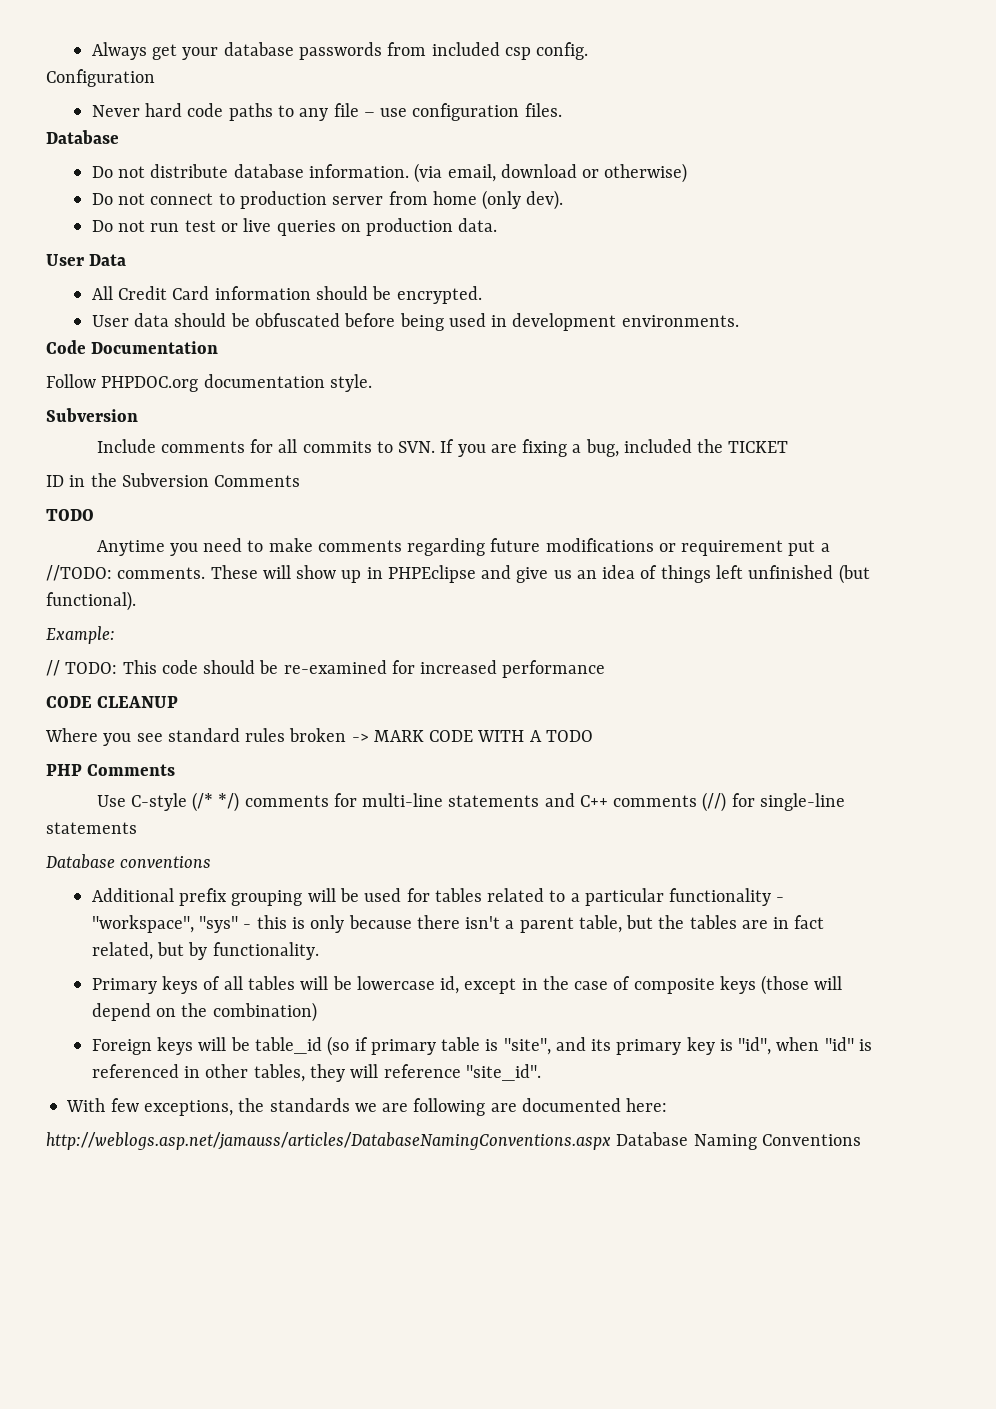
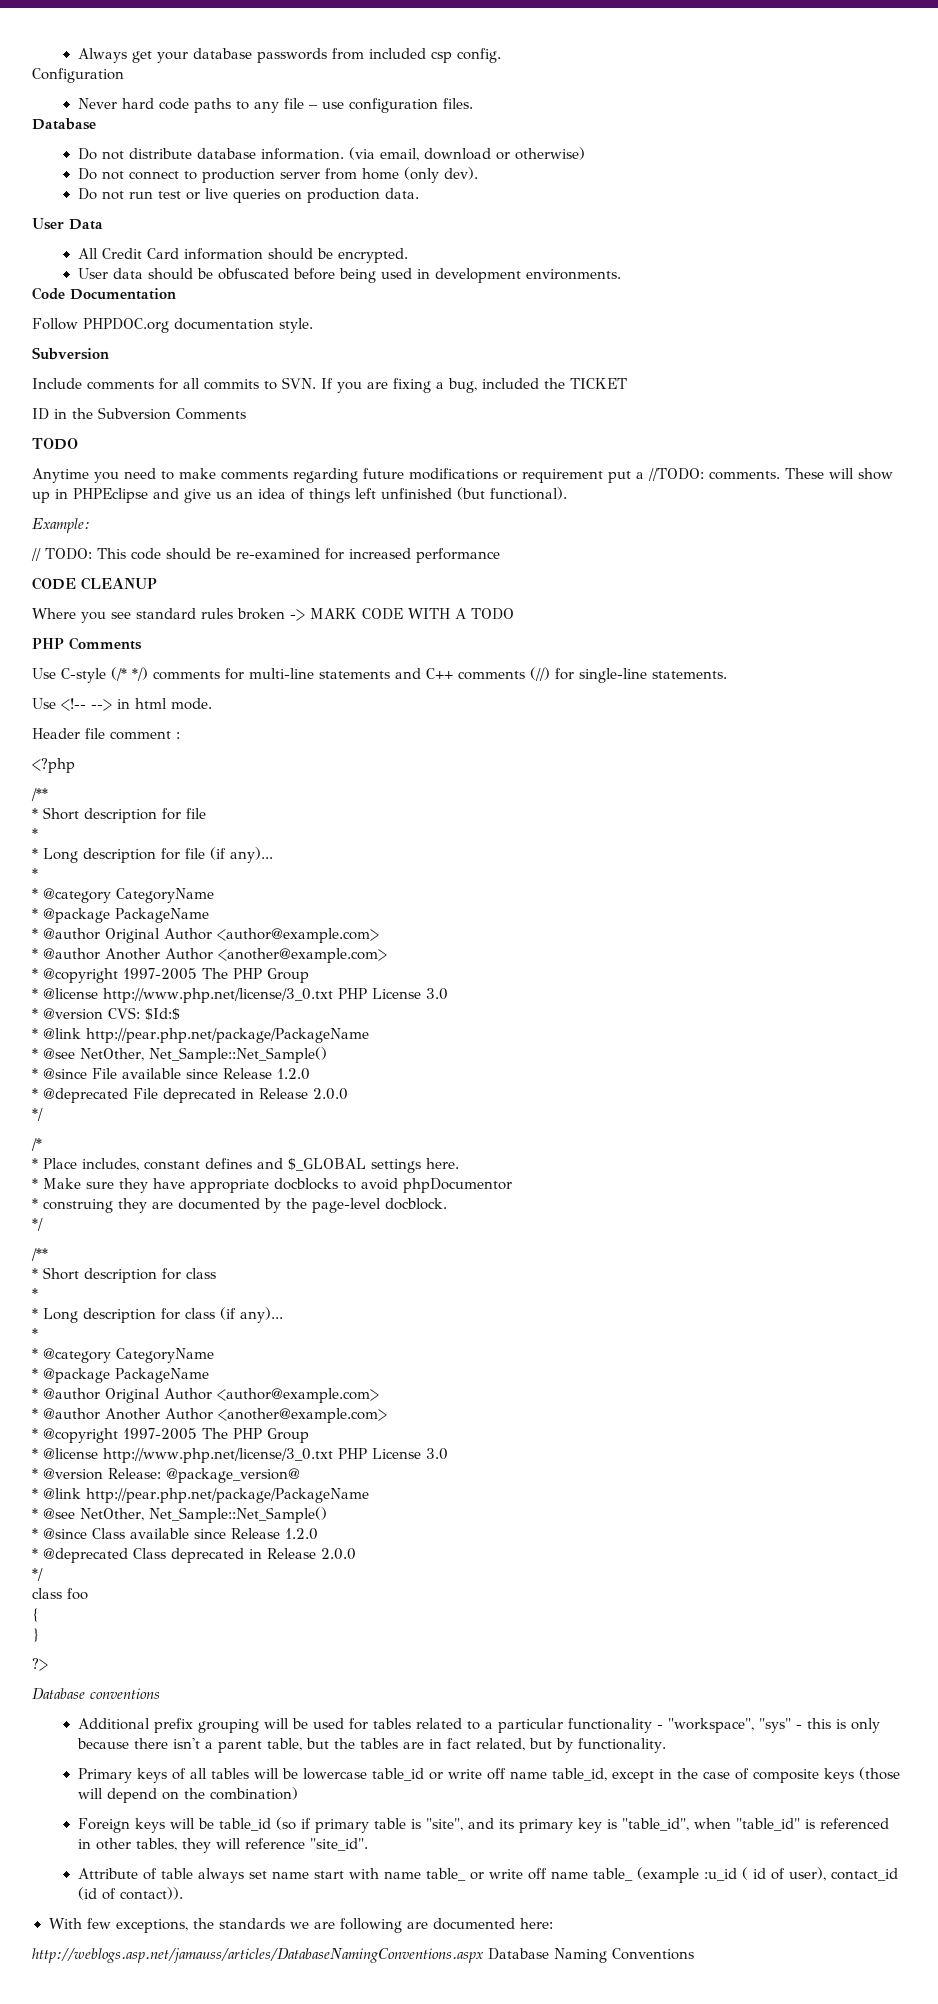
[46,822,137,834] statements -> [652,671,727,679] [32,698,212,711] [32,728,180,740] [32,758,75,773] [31,788,48,801] [32,807,206,823] [32,828,38,839] [32,847,273,863] [32,868,38,879] [32,888,214,903] [32,908,209,923] [32,928,379,943] [32,948,387,963] [32,968,309,983] [32,988,448,1003] [32,1007,180,1020] [32,1028,369,1043] [32,1047,327,1063] [32,1068,310,1080] [32,1088,348,1103] [32,1108,43,1121] [31,1138,42,1151] [32,1158,459,1173] [32,1178,512,1193] [32,1198,447,1213] [32,1218,43,1231] [31,1248,48,1261] [32,1267,216,1283] [32,1288,38,1299] [32,1307,283,1323] [32,1328,38,1339] [32,1348,214,1363] [32,1368,209,1383] [32,1388,379,1403] [32,1408,387,1423] [32,1428,309,1443] [32,1448,448,1463] [32,1468,300,1483] [32,1488,369,1503] [32,1507,327,1523] [32,1528,318,1540] [32,1548,356,1563] [32,1568,43,1581] [32,1588,88,1600] [32,1608,40,1622] [32,1628,40,1642] [32,1658,48,1671] statements. // Use <!-- --> in html mode. // Header file comment : // <?php // /** // * Short description for file // * // * Long description for file (if any)... // * // * @category CategoryName // * @package PackageName // * @author Original Author <author@example.com> // * @author Another Author <another@example.com> // * @copyright 1997-2005 The PHP Group // * @license http://www.php.net/license/3_0.txt PHP License 3.0 // * @version CVS: $Id:$ // * @link http://pear.php.net/package/PackageName // * @see NetOther, Net_Sample::Net_Sample() // * @since File available since Release 1.2.0 // * @deprecated File deprecated in Release 2.0.0 // */ // /* // * Place includes, constant defines and $_GLOBAL settings here. // * Make sure they have appropriate docblocks to avoid phpDocumentor // * construing they are documented by the page-level docblock. // */ // /** // * Short description for class // * // * Long description for class (if any)... // * // * @category CategoryName // * @package PackageName // * @author Original Author <author@example.com> // * @author Another Author <another@example.com> // * @copyright 1997-2005 The PHP Group // * @license http://www.php.net/license/3_0.txt PHP License 3.0 // * @version Release: @package_version@ // * @link http://pear.php.net/package/PackageName // * @see NetOther, Net_Sample::Net_Sample() // * @since Class available since Release 1.2.0 // * @deprecated Class deprecated in Release 2.0.0 // */ // class foo // { // } // ?>
[440,976,460,994] id, -> [371,1768,607,1781] table_id or write off name table_id,
[738,1037,854,1055] "id", when "id" -> [621,1818,800,1831] "table_id", when "table_id"
(541, 1072) none -> [77,1867,898,1883] [77,1887,183,1900] // Attribute of table always set name start with name table_ or write off name table_ (example :u_id ( id of user), contact_id (id of contact)).

